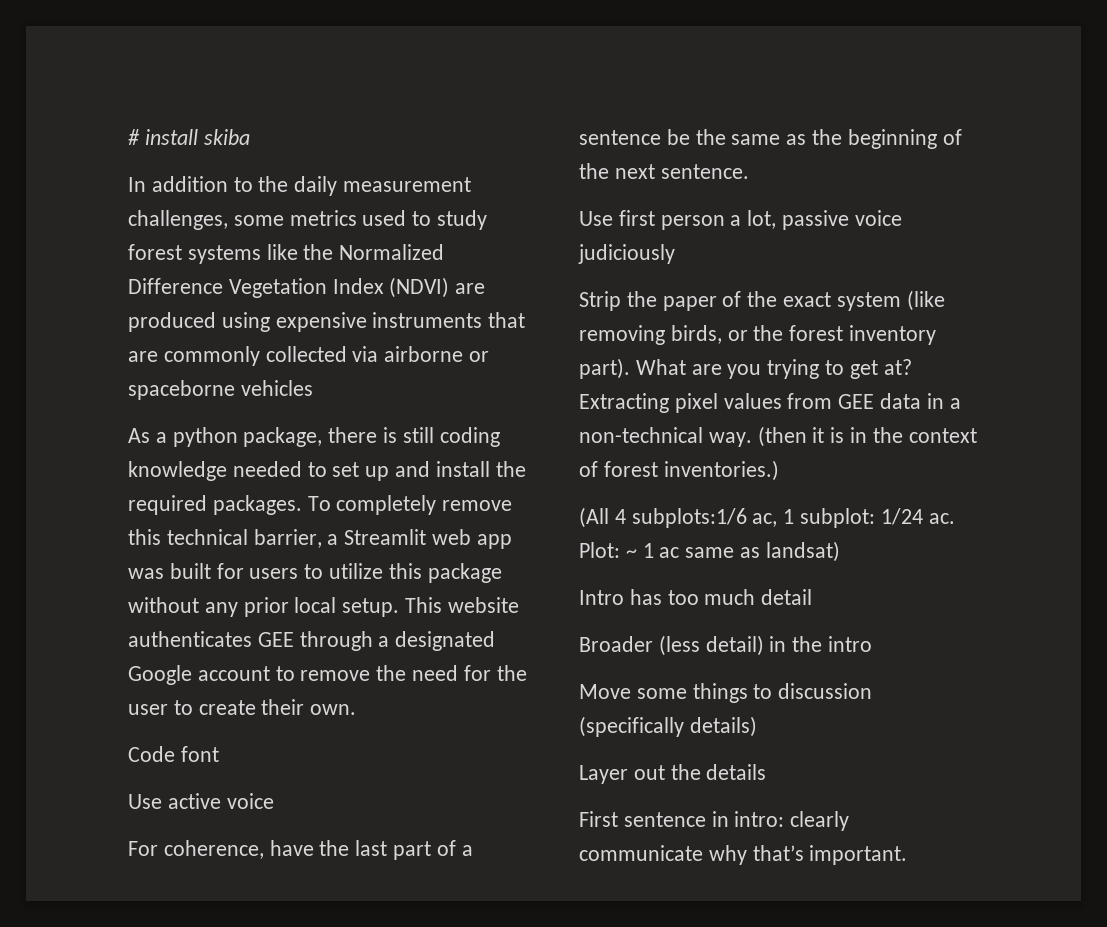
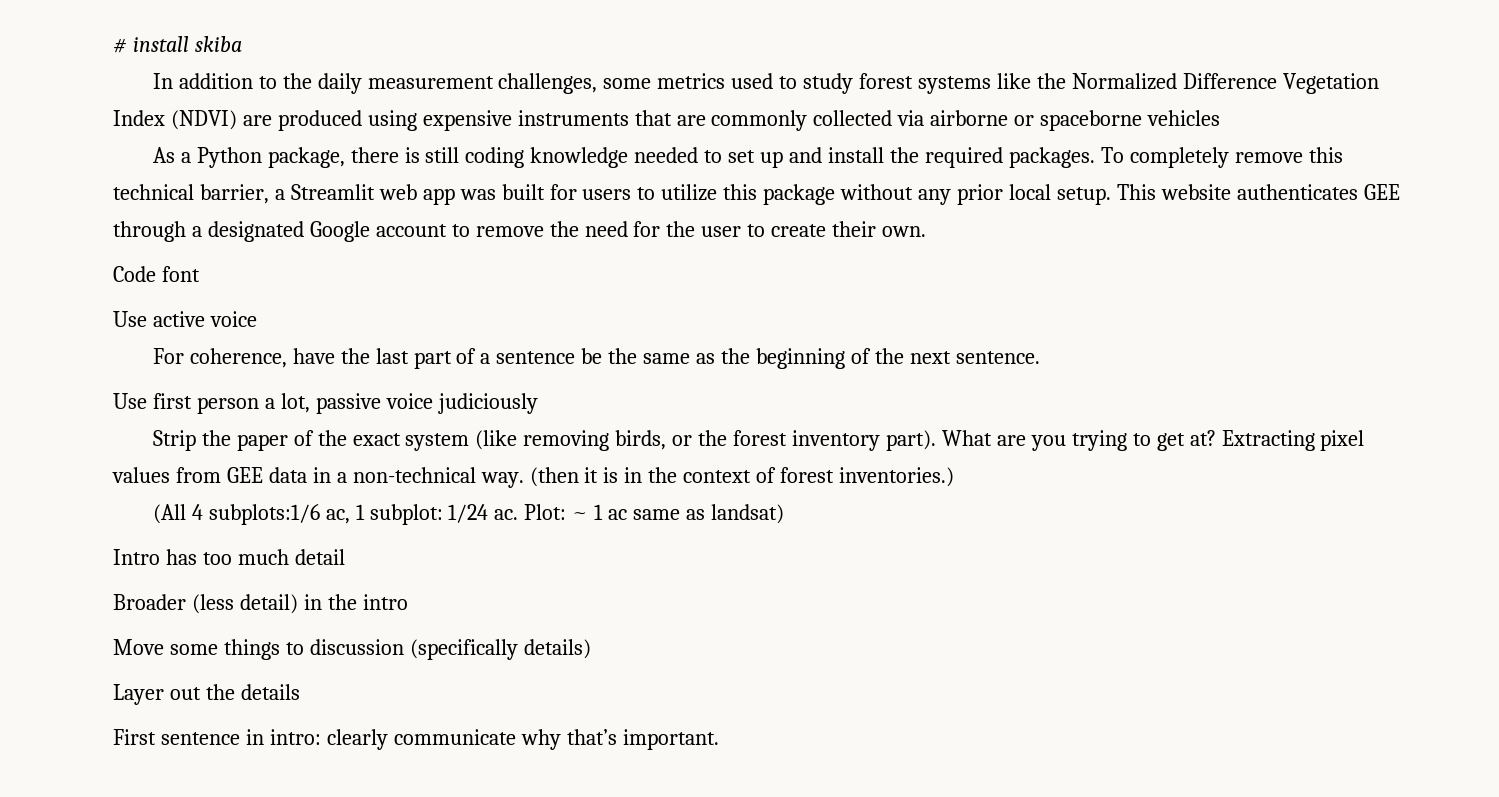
[172,427,238,447] python -> [196,147,262,168] Python

